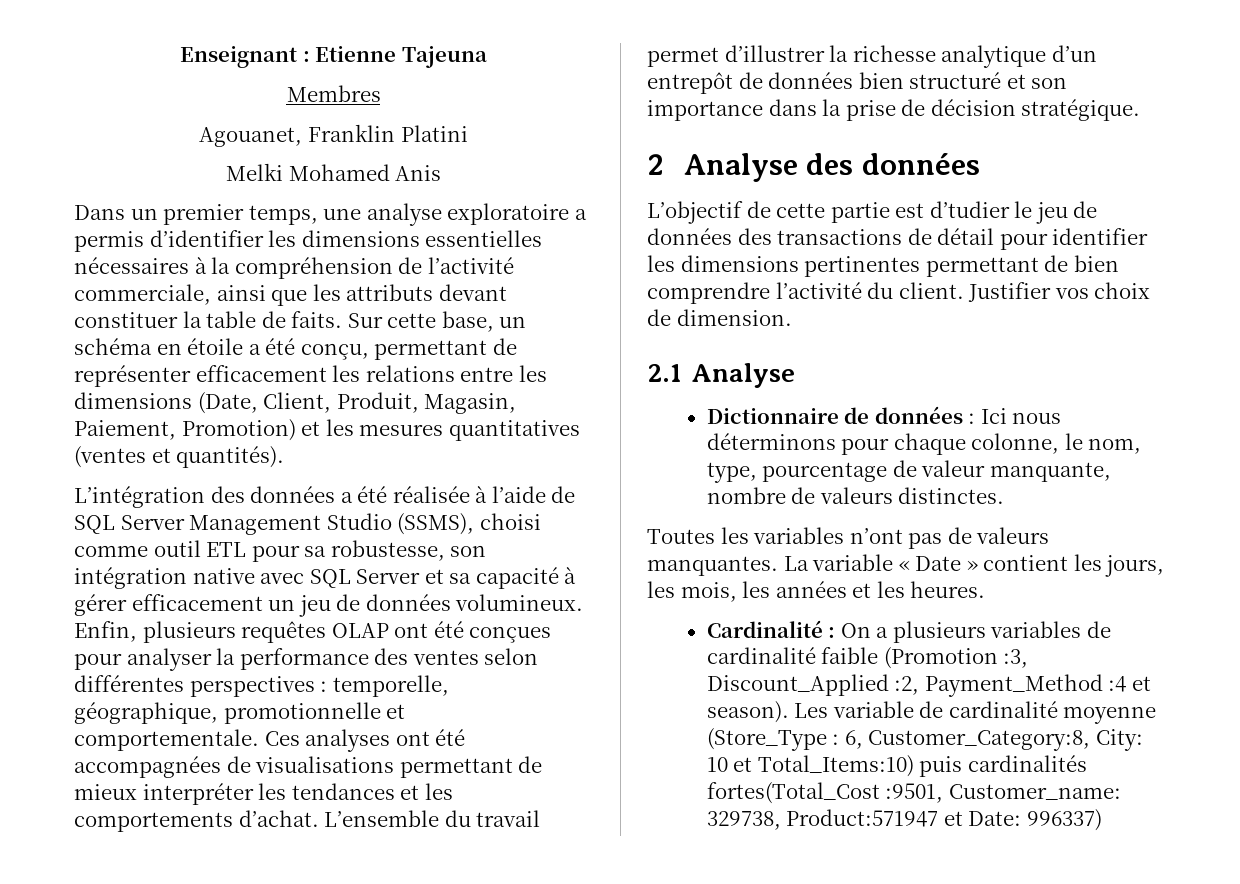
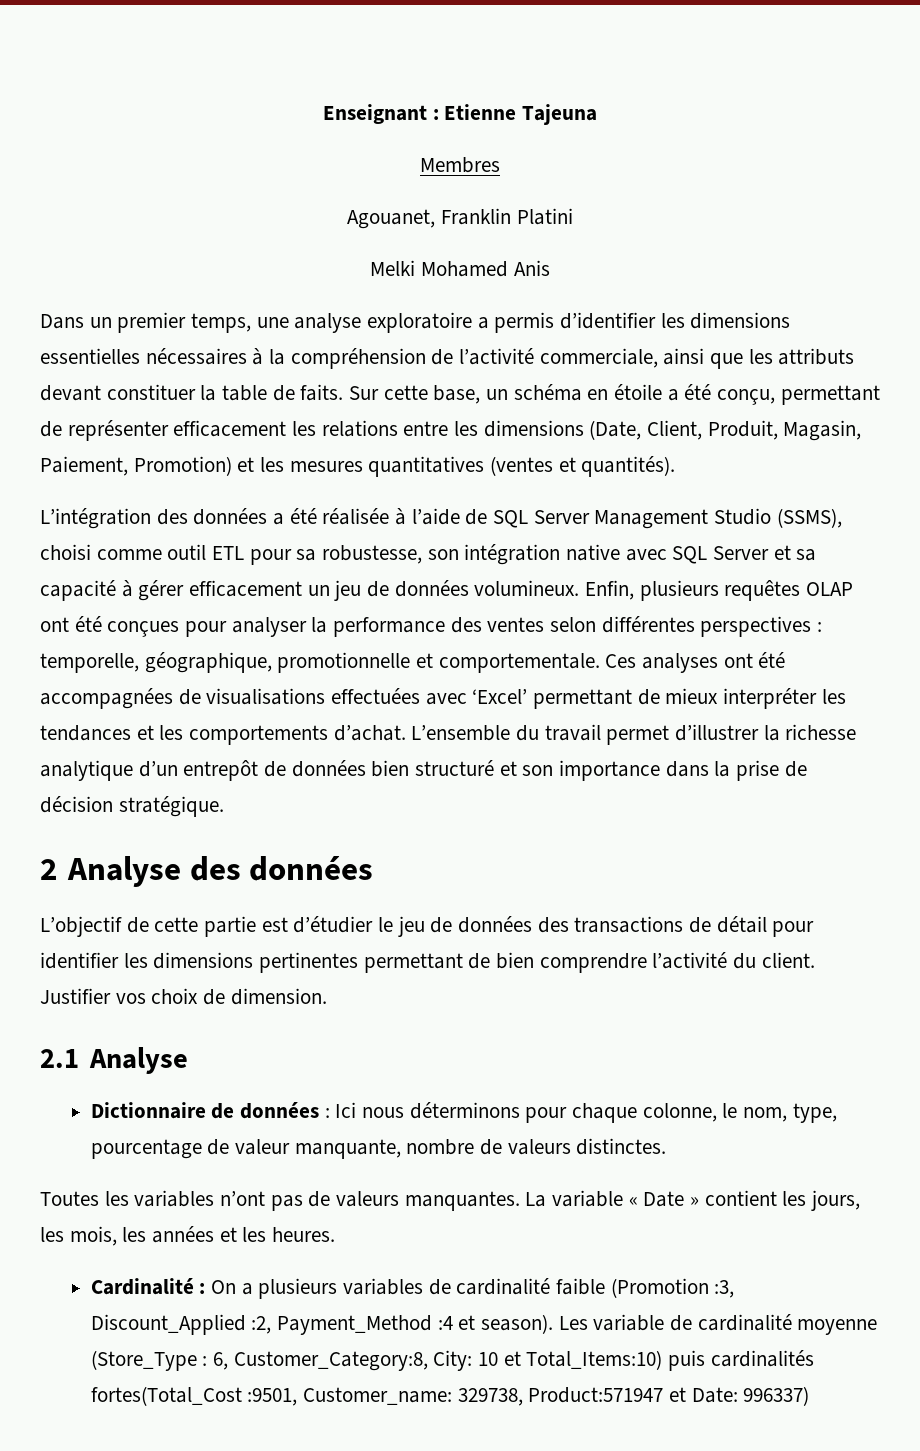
(395, 764) none -> [331,688,528,705] effectuées avec ‘Excel’
[929,201,1010,218] d’tudier -> [293,916,374,933] d’étudier

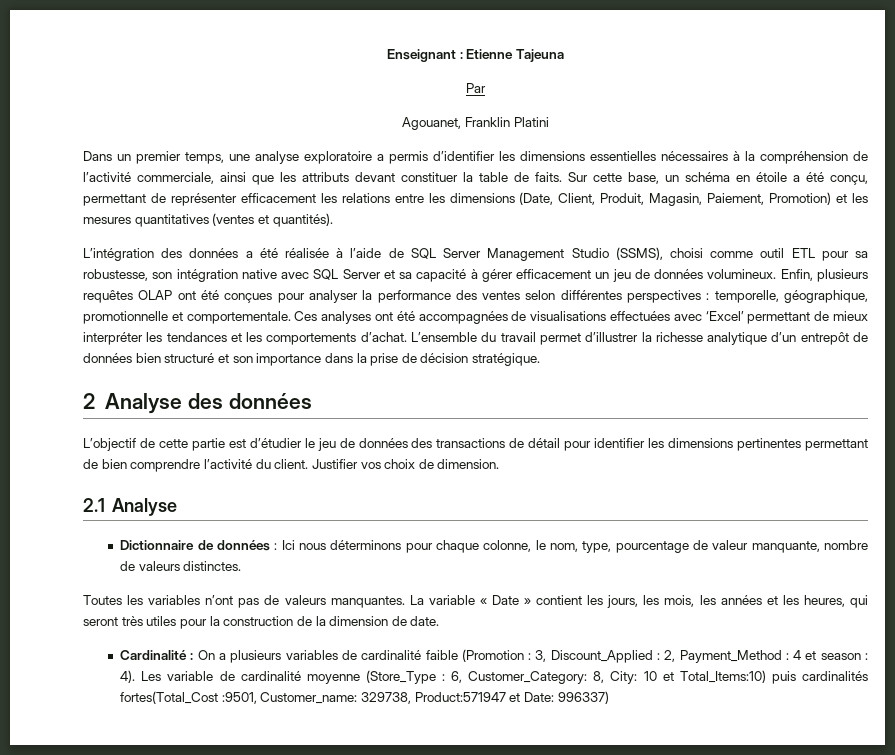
[420,157,500,173] Membres -> [466,83,486,93] Par
[370,260,550,277] // Melki Mohamed Anis -> (549, 122) none
[272,1227,336,1242] heures. -> [803,595,868,608] [83,616,440,629] heures, qui seront très utiles pour la construction de la dimension de date.
[714,1280,735,1298] [90,1314,554,1335] :3, Discount_Applied :2, Payment_Method :4 et season). -> [528,650,869,663] [120,670,136,683] : 3, Discount_Applied : 2, Payment_Method : 4 et season : 4).
[233,1351,428,1371] Customer_Category:8, -> [468,671,605,684] Customer_Category: 8,

